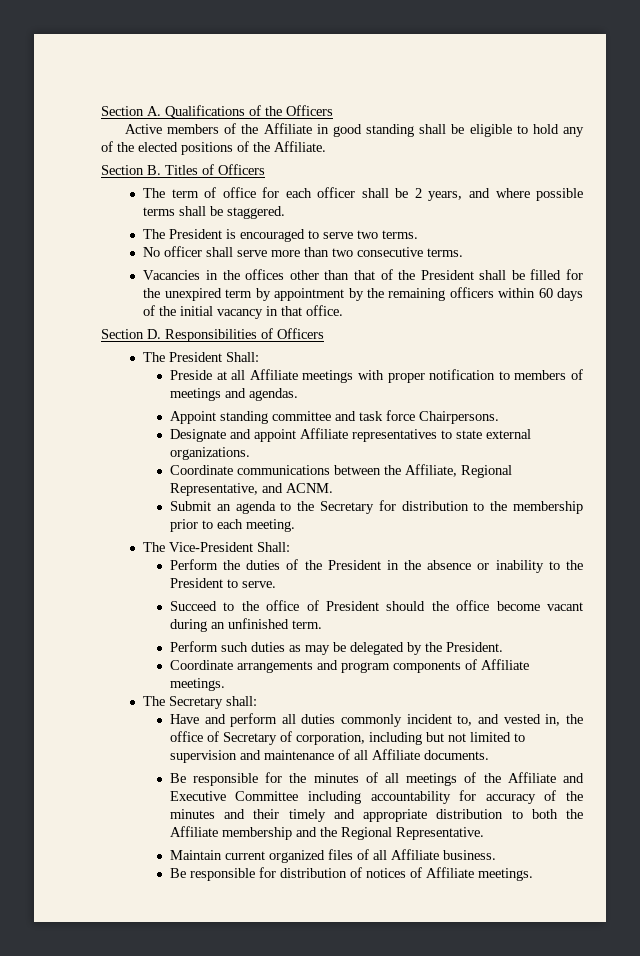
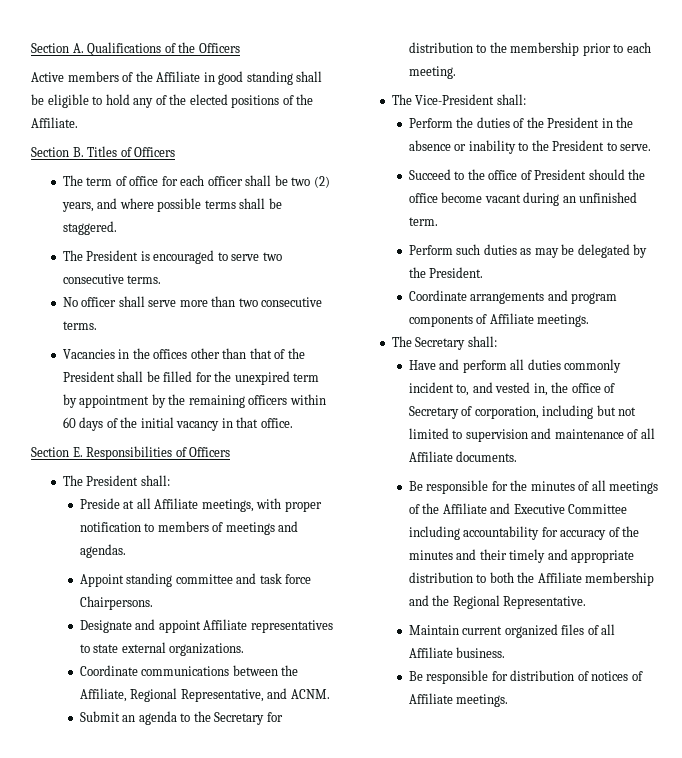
[414,188,422,198] 2 -> [291,176,330,188] two (2)
(379, 234) none -> [62,274,124,284] consecutive
[147,329,161,339] D. -> [72,447,83,457] E.
[226,352,260,362] Shall: -> [140,475,170,486] shall:
[302,370,354,383] meetings -> [201,499,254,512] meetings,
[257,542,291,552] Shall: -> [496,94,526,105] shall:

